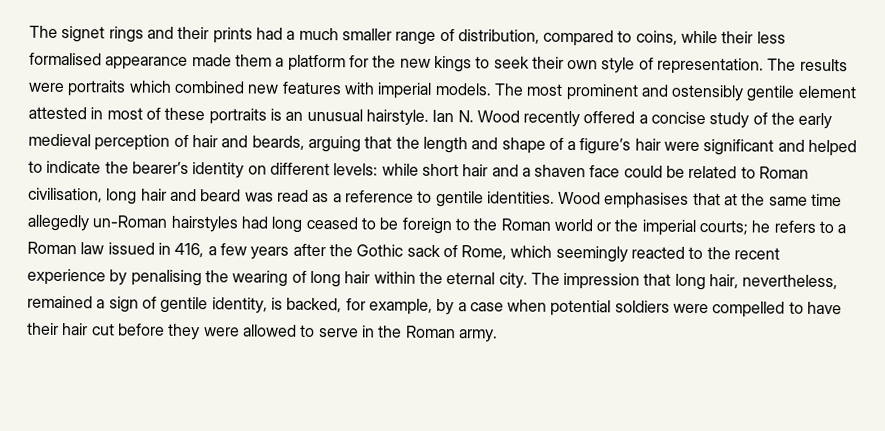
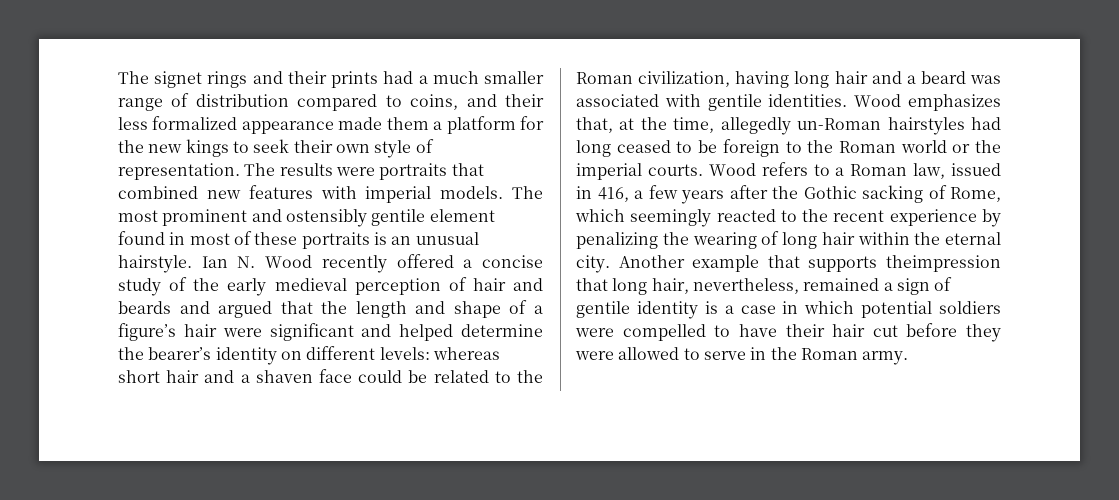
[457,29,540,44] distribution, -> [195,94,289,107] distribution
[681,30,719,44] while -> [466,94,497,107] and
[29,52,102,66] formalised -> [152,116,238,130] formalized
[128,80,172,93] which -> [451,163,484,176] that
[28,106,87,120] attested -> [118,231,165,245] found
[251,135,361,153] beards, arguing -> [118,301,273,318] beards and argued
[28,160,102,174] to indicate -> [461,324,543,337] determine
[381,163,419,176] while -> [432,347,500,360] whereas
[759,166,810,179] [28,187,103,203] Roman civilisation, -> [517,370,543,383] [576,71,790,88] the Roman civilization, having
(197, 195) none -> [906,75,916,84] a
[276,189,843,209] read as a reference to gentile identities. Wood emphasises that at the same time -> [576,94,1001,111] [576,117,715,133] associated with gentile identities. Wood emphasizes that, at the time,
[699,220,771,236] courts; he -> [647,163,756,176] courts. Wood
[80,242,105,255] law -> [913,163,946,179] law,
[406,244,441,257] sack -> [862,185,923,203] sacking
[130,269,202,287] penalising -> [576,232,658,249] penalizing
[530,272,641,290] The impression -> [618,255,1001,272] Another example that supports theimpression
[211,297,548,316] identity, is backed, for example, by a case when -> [636,301,855,319] identity is a case in which

